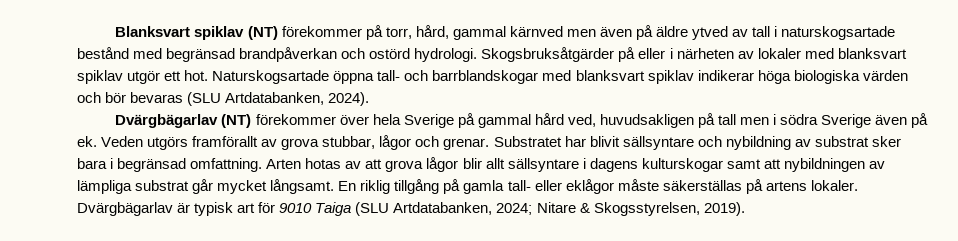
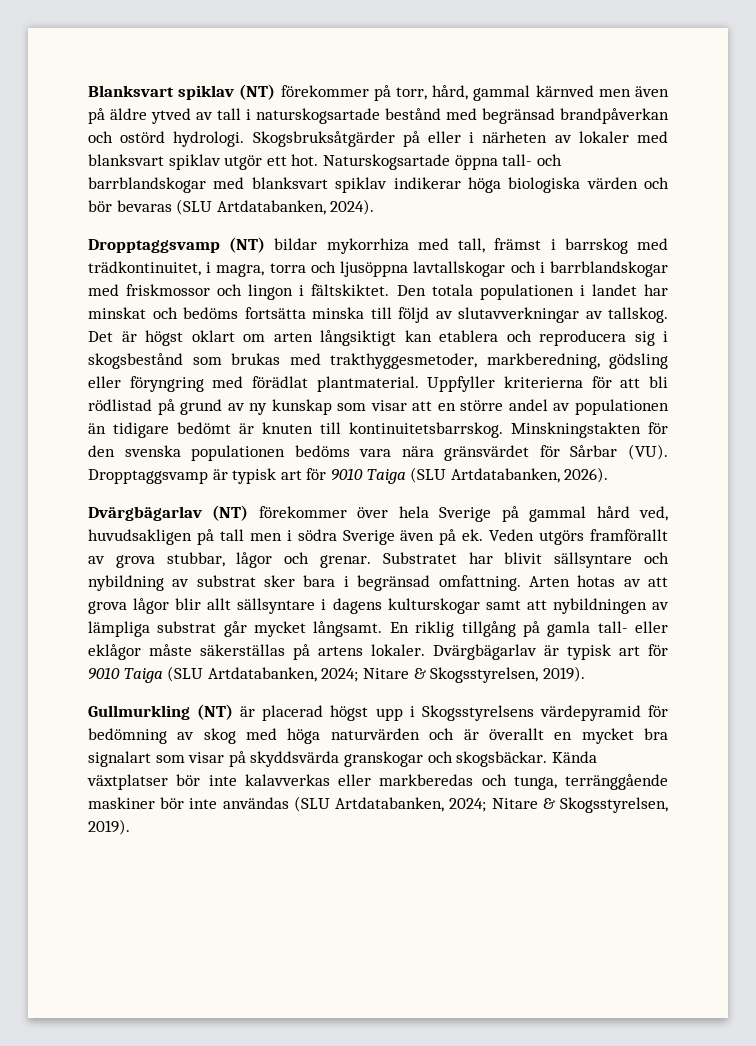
(370, 99) none -> [88,237,668,254] [88,261,668,277] [88,284,668,300] [88,307,668,323] [88,330,668,346] [88,353,668,369] [88,376,668,392] [88,399,669,415] [88,422,668,438] [88,444,668,461] [88,467,609,484] // Dropptaggsvamp (NT) bildar mykorrhiza med tall, främst i barrskog med trädkontinuitet, i magra, torra och ljusöppna lavtallskogar och i barrblandskogar med friskmossor och lingon i fältskiktet. Den totala populationen i landet har minskat och bedöms fortsätta minska till följd av slutavverkningar av tallskog. Det är högst oklart om arten långsiktigt kan etablera och reproducera sig i skogsbestånd som brukas med trakthyggesmetoder, markberedning, gödsling eller föryngring med förädlat plantmaterial. Uppfyller kriterierna för att bli rödlistad på grund av ny kunskap som visar att en större andel av populationen än tidigare bedömt är knuten till kontinuitetsbarrskog. Minskningstakten för den svenska populationen bedöms vara nära gränsvärdet för Sårbar (VU). Dropptaggsvamp är typisk art för 9010 Taiga (SLU Artdatabanken, 2026).
(745, 209) none -> [88,704,668,721] [88,728,669,744] [88,751,597,767] [87,774,668,790] [88,796,668,813] [88,819,130,835] // Gullmurkling (NT) är placerad högst upp i Skogsstyrelsens värdepyramid för bedömning av skog med höga naturvärden och är överallt en mycket bra signalart som visar på skyddsvärda granskogar och skogsbäckar. Kända växtplatser bör inte kalavverkas eller markberedas och tunga, terränggående maskiner bör inte användas (SLU Artdatabanken, 2024; Nitare & Skogsstyrelsen, 2019).

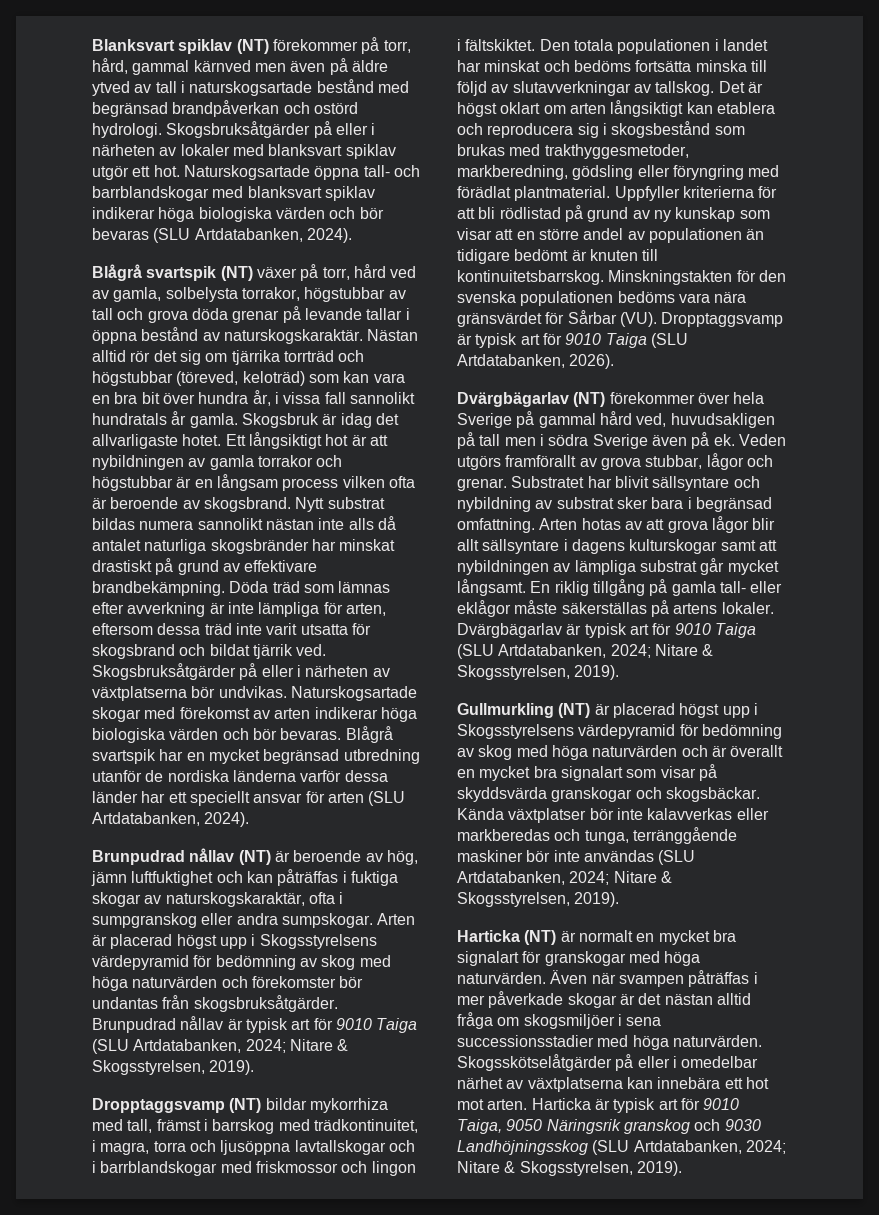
(375, 207) none -> [92,264,417,281] [92,287,406,302] [92,306,410,323] [92,327,419,344] [92,350,365,365] [92,371,405,386] [92,390,415,406] [92,411,399,428] [92,432,388,449] [92,455,343,470] [92,474,415,491] [92,497,385,512] [92,516,396,530] [92,539,396,554] [92,558,318,575] [92,581,391,596] [92,602,386,617] [92,623,371,635] [92,644,327,659] [92,663,390,680] [92,686,417,701] [92,707,417,722] [92,726,393,743] [92,749,420,764] [92,770,388,782] [92,791,406,806] [92,812,250,827] [92,848,418,865] [91,869,398,886] [92,892,344,907] [92,913,416,928] [92,934,377,949] [92,955,391,970] [92,976,364,991] [92,995,338,1012] [92,1016,418,1033] [92,1039,349,1054] [92,1060,255,1075] // Blågrå svartspik (NT) växer på torr, hård ved av gamla, solbelysta torrakor, högstubbar av tall och grova döda grenar på levande tallar i öppna bestånd av naturskogskaraktär. Nästan alltid rör det sig om tjärrika torrträd och högstubbar (töreved, keloträd) som kan vara en bra bit över hundra år, i vissa fall sannolikt hundratals år gamla. Skogsbruk är idag det allvarligaste hotet. Ett långsiktigt hot är att nybildningen av gamla torrakor och högstubbar är en långsam process vilken ofta är beroende av skogsbrand. Nytt substrat bildas numera sannolikt nästan inte alls då antalet naturliga skogsbränder har minskat drastiskt på grund av effektivare brandbekämpning. Döda träd som lämnas efter avverkning är inte lämpliga för arten, eftersom dessa träd inte varit utsatta för skogsbrand och bildat tjärrik ved. Skogsbruksåtgärder på eller i närheten av växtplatserna bör undvikas. Naturskogsartade skogar med förekomst av arten indikerar höga biologiska värden och bör bevaras. Blågrå svartspik har en mycket begränsad utbredning utanför de nordiska länderna varför dessa länder har ett speciellt ansvar för arten (SLU Artdatabanken, 2024). // Brunpudrad nållav (NT) är beroende av hög, jämn luftfuktighet och kan påträffas i fuktiga skogar av naturskogskaraktär, ofta i sumpgranskog eller andra sumpskogar. Arten är placerad högst upp i Skogsstyrelsens värdepyramid för bedömning av skog med höga naturvärden och förekomster bör undantas från skogsbruksåtgärder. Brunpudrad nållav är typisk art för 9010 Taiga (SLU Artdatabanken, 2024; Nitare & Skogsstyrelsen, 2019).
(130, 827) none -> [457,930,736,945] [457,951,701,966] [457,970,758,987] [457,991,751,1008] [457,1012,662,1029] [457,1035,762,1050] [457,1054,759,1071] [457,1077,769,1092] [457,1098,740,1113] [457,1119,761,1134] [457,1140,786,1155] [457,1161,682,1176] // Harticka (NT) är normalt en mycket bra signalart för granskogar med höga naturvärden. Även när svampen påträffas i mer påverkade skogar är det nästan alltid fråga om skogsmiljöer i sena successionsstadier med höga naturvärden. Skogsskötselåtgärder på eller i omedelbar närhet av växtplatserna kan innebära ett hot mot arten. Harticka är typisk art för 9010 Taiga, 9050 Näringsrik granskog och 9030 Landhöjningsskog (SLU Artdatabanken, 2024; Nitare & Skogsstyrelsen, 2019).

